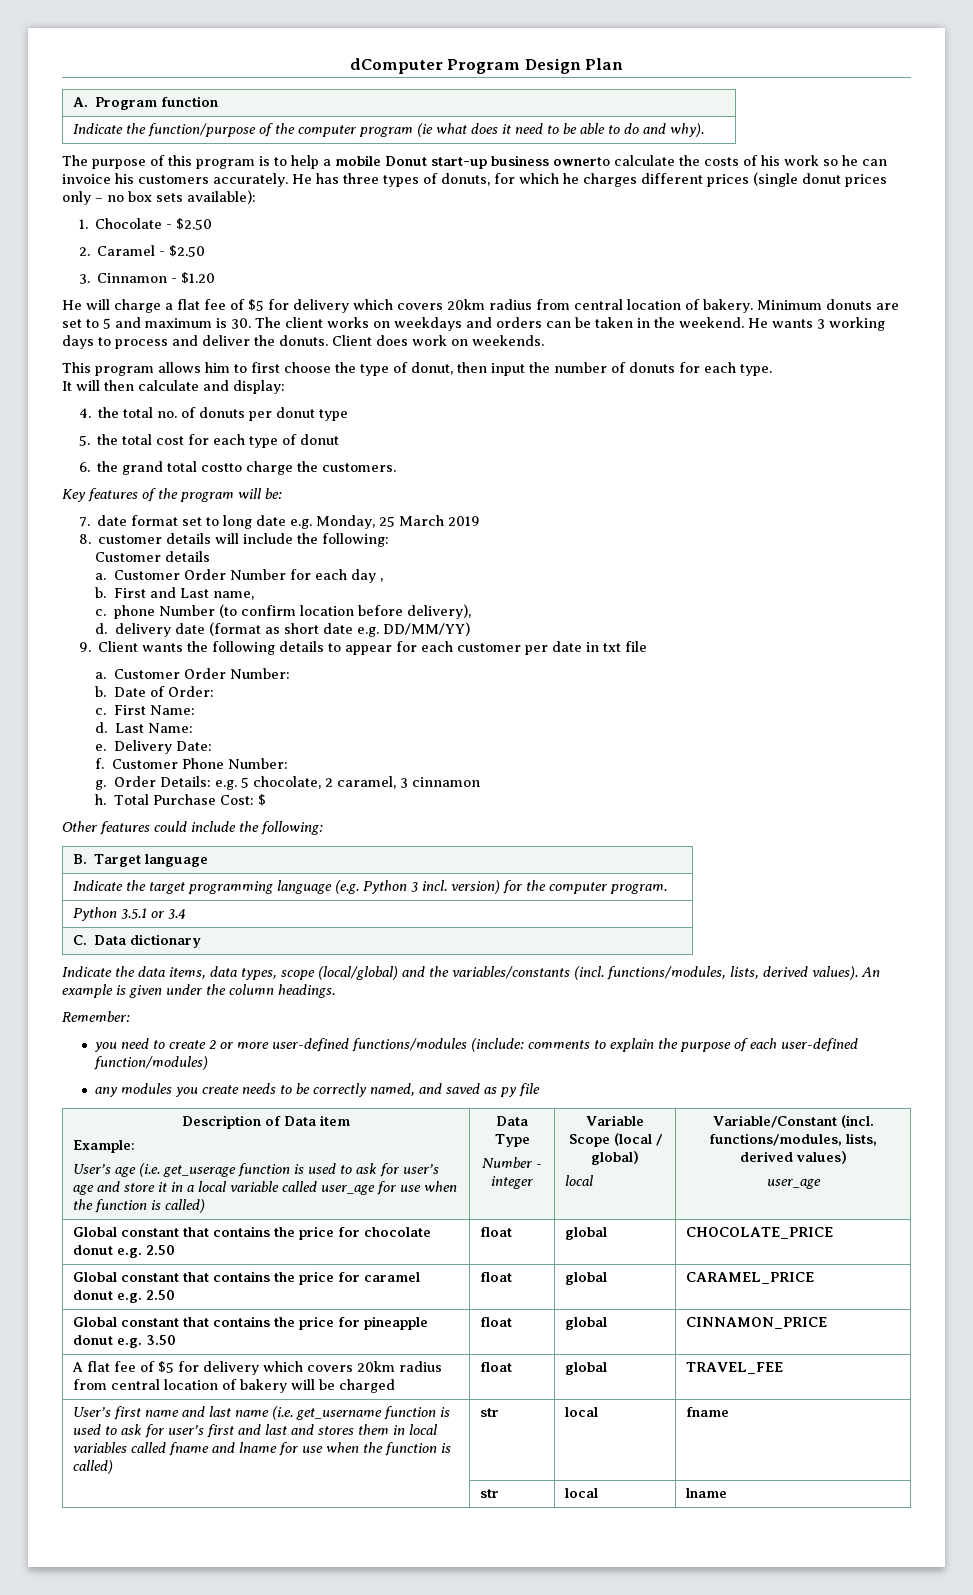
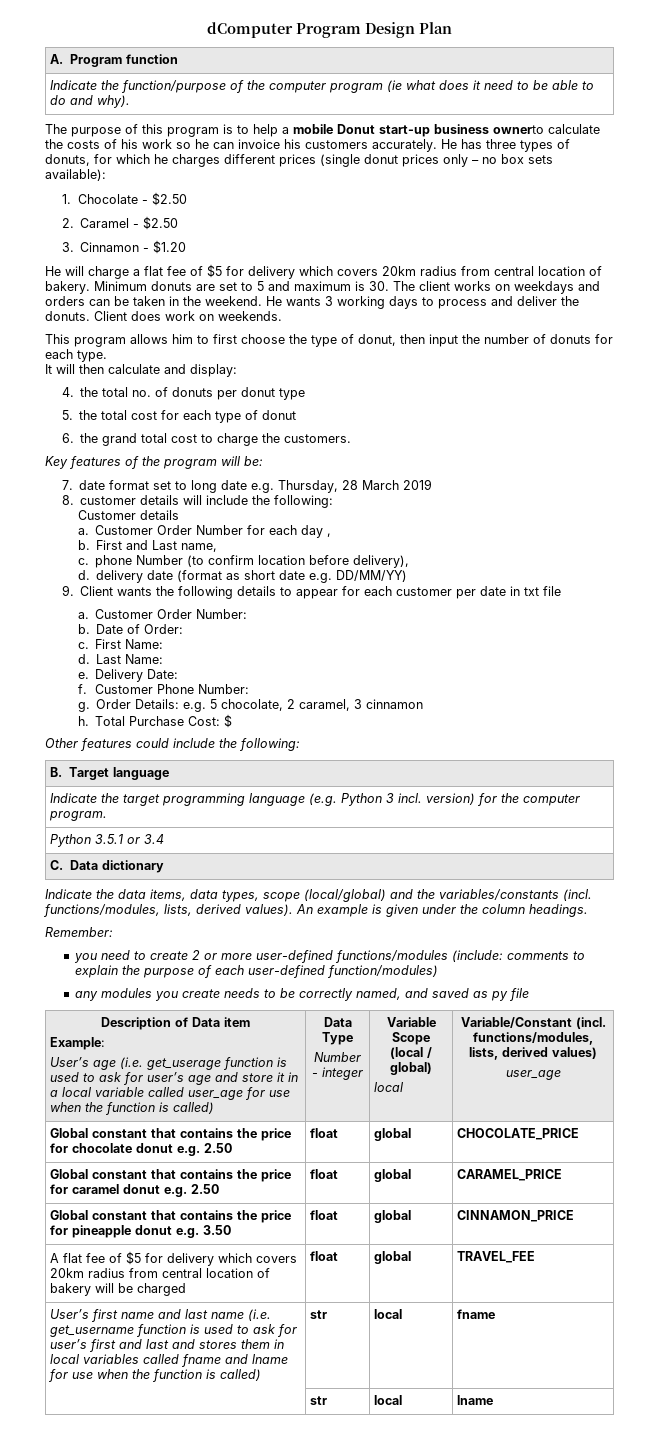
[200,463,242,472] costto -> [170,434,213,443] cost to
[315,515,395,529] Monday, 25 -> [277,480,358,493] Thursday, 28

